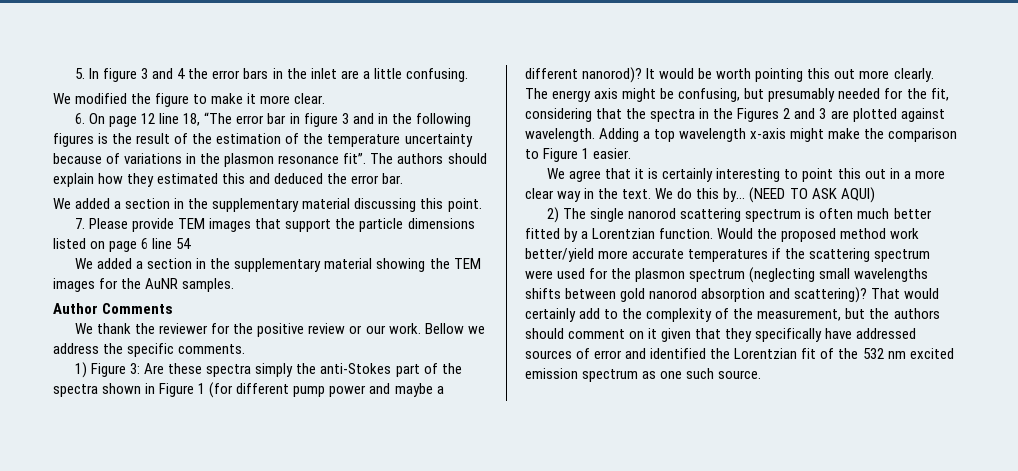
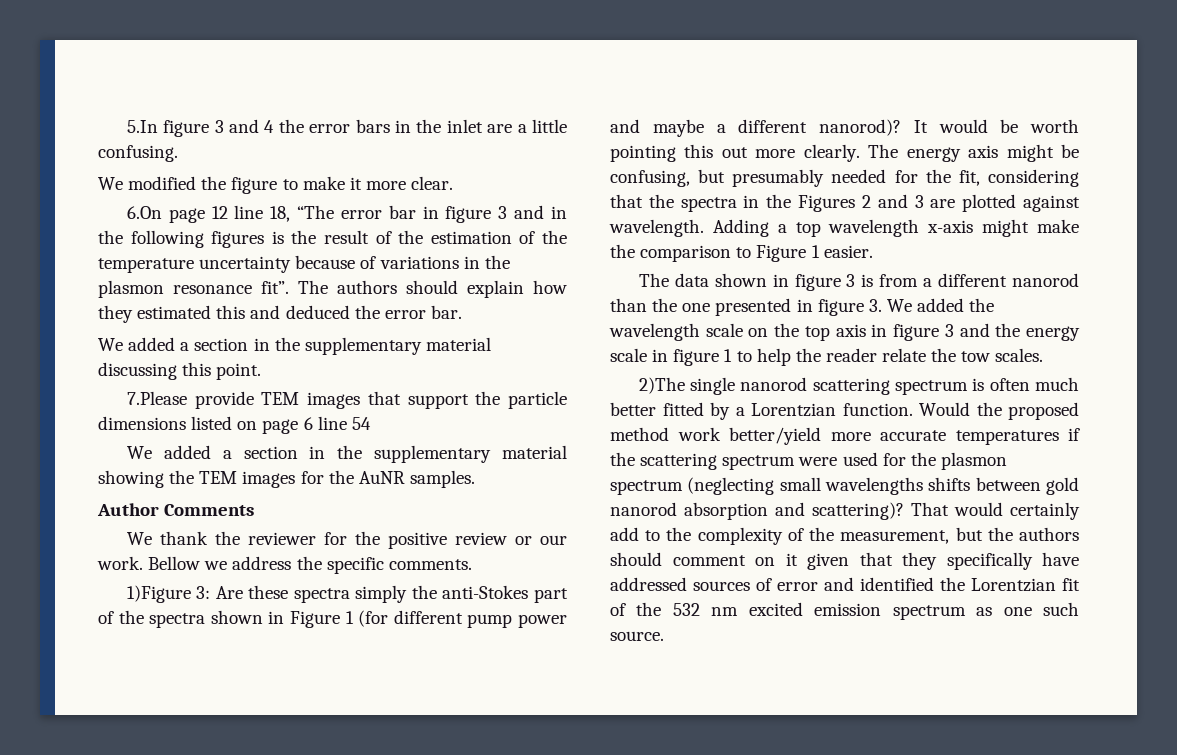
[75,68,100,79] 5. In -> [126,120,158,133] 5.In
[75,113,106,124] 6. On -> [126,206,162,219] 6.On
[75,218,129,229] 7. Please -> [126,391,187,405] 7.Please
[75,362,127,378] 1) Figure -> [126,585,191,603] 1)Figure
[547,168,945,182] [525,187,875,203] [547,207,587,223] We agree that it is certainly interesting to point this out in a more clear way in the text. We do this by… (NEED TO ASK AQUI) // 2) The -> [638,273,1079,291] [610,298,995,316] [609,323,1080,341] [610,348,1044,366] [638,377,685,394] The data shown in figure 3 is from a different nanorod than the one presented in figure 3. We added the wavelength scale on the top axis in figure 3 and the energy scale in figure 1 to help the reader relate the tow scales. // 2)The

